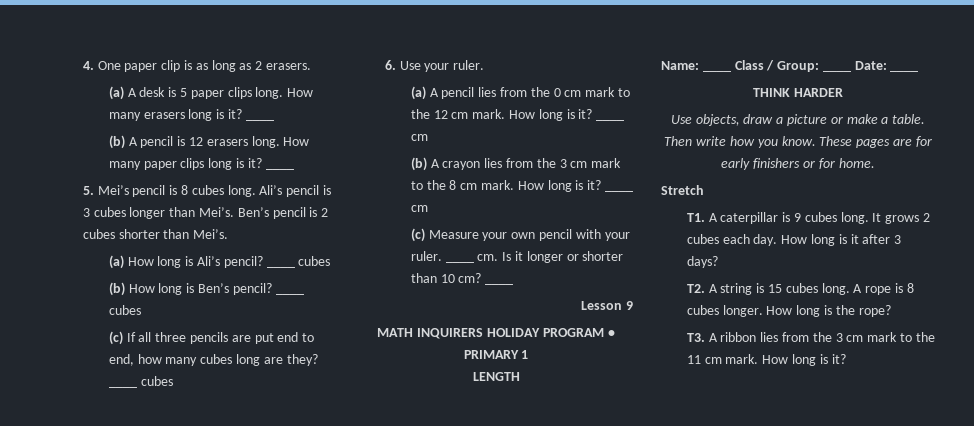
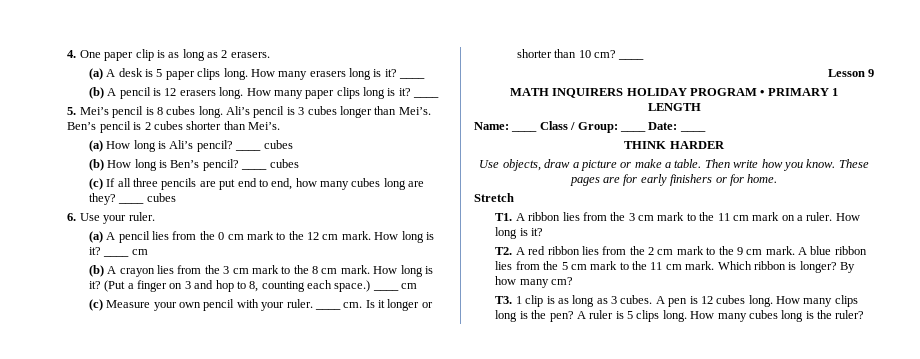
(602, 185) none -> [104,280,371,292] (Put a finger on 3 and hop to 8, counting each space.)
[720,212,930,224] [686,234,902,246] [686,256,718,268] [686,283,914,295] [686,305,891,317] [686,333,718,342] caterpillar is 9 cubes long. It grows 2 cubes each day. How long is it after 3 days? // T2. A string is 15 cubes long. A rope is 8 cubes longer. How long is the rope? // T3. A -> (525, 217) none
[725,354,846,366] mark. How long is it? -> [752,212,860,221] [495,227,544,239] [495,246,867,255] [495,261,856,273] [495,276,574,288] [495,295,858,307] [495,310,865,322] mark on a ruler. How long is it? // T2. A red ribbon lies from the 2 cm mark to the 9 cm mark. A blue ribbon lies from the 5 cm mark to the 11 cm mark. Which ribbon is longer? By how many cm? // T3. 1 clip is as long as 3 cubes. A pen is 12 cubes long. How many clips long is the pen? A ruler is 5 clips long. How many cubes long is the ruler?

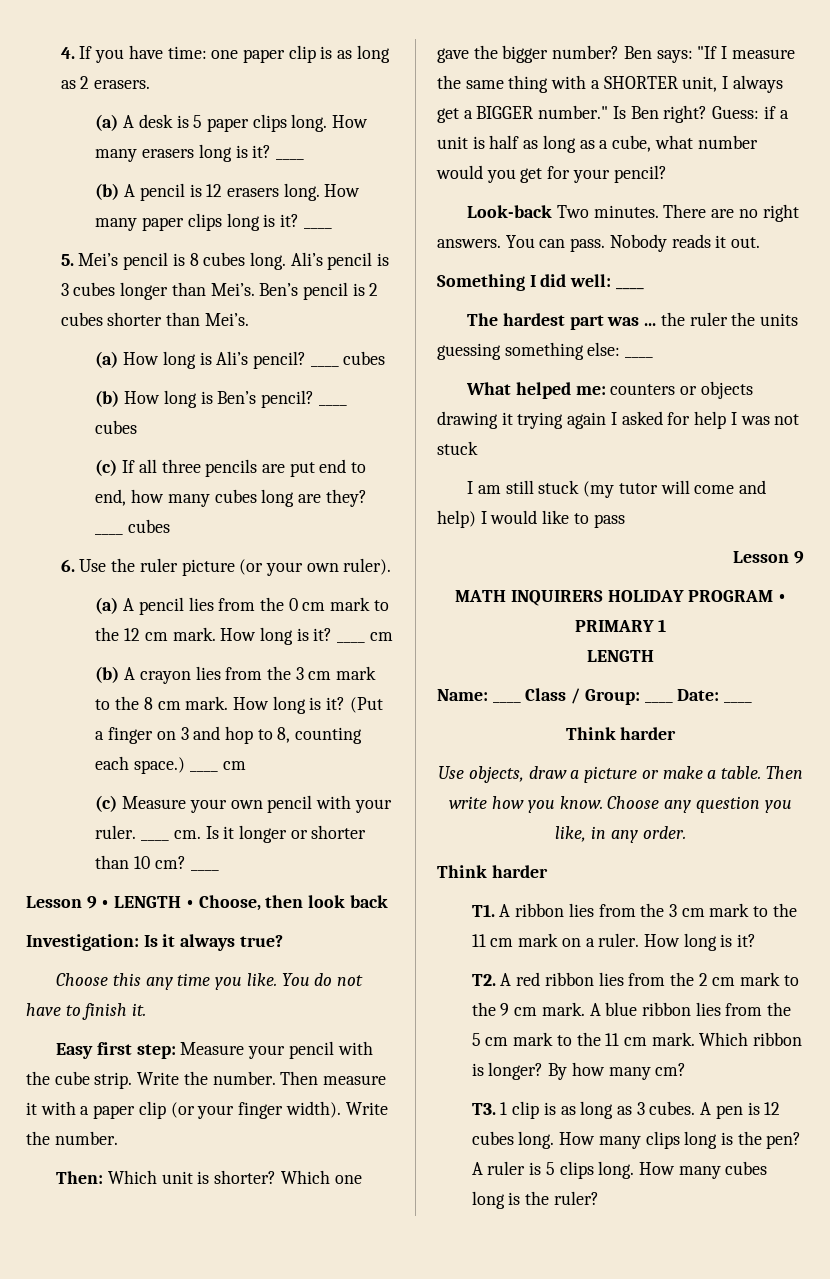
[79,50,101,58] One -> [79,45,239,63] If you have time: one
[103,212,155,224] your ruler. -> [111,558,392,576] the ruler picture (or your own ruler).
(645, 59) none -> [26,895,388,911] [26,934,283,951] [56,973,364,990] [26,1003,147,1020] [56,1041,373,1059] [26,1071,387,1089] [26,1101,388,1119] [26,1131,118,1145] [56,1170,362,1184] [437,45,795,63] [437,75,783,93] [437,105,789,123] [437,135,758,153] [436,165,667,183] [467,204,799,222] [437,234,761,252] [437,274,612,291] [615,287,644,290] [467,312,799,330] [437,342,621,360] [625,356,654,358] [466,381,753,399] [437,411,800,429] [437,441,478,455] [467,480,767,498] [437,510,625,528] // Lesson 9 • LENGTH • Choose, then look back // Investigation: Is it always true? // Choose this any time you like. You do not have to finish it. // Easy first step: Measure your pencil with the cube strip. Write the number. Then measure it with a paper clip (or your finger width). Write the number. // Then: Which unit is shorter? Which one gave the bigger number? Ben says: "If I measure the same thing with a SHORTER unit, I always get a BIGGER number." Is Ben right? Guess: if a unit is half as long as a cube, what number would you get for your pencil? // Look-back Two minutes. There are no right answers. You can pass. Nobody reads it out. // Something I did well: ____ // The hardest part was ... the ruler the units guessing something else: ____ // What helped me: counters or objects drawing it trying again I asked for help I was not stuck // I am still stuck (my tutor will come and help) I would like to pass
[624,141,725,149] THINK HARDER -> [565,727,677,740] Think harder
[838,159,869,168] [569,174,778,186] [474,193,514,202] These pages are for early finishers or for home. // Stretch -> [607,796,792,813] [555,826,686,843] [437,865,548,878] Choose any question you like, in any order. // Think harder

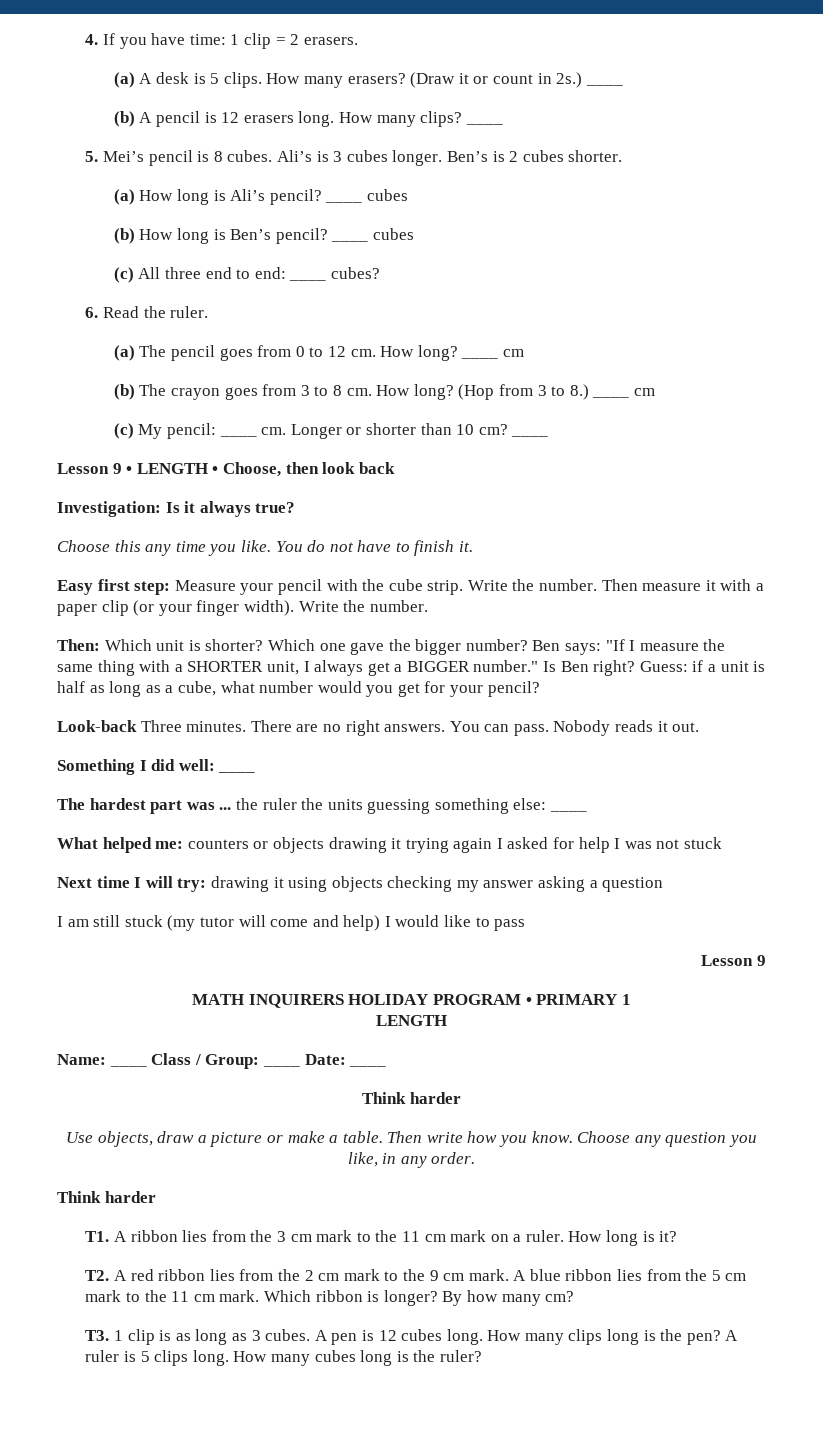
[211,45,390,63] [60,80,76,89] one paper clip is as long as -> [230,33,286,49] 1 clip =
[206,114,369,132] [95,144,272,162] paper clips long. How many erasers long is it? -> [223,72,583,88] clips. How many erasers? (Draw it or count in 2s.)
[142,213,299,231] paper clips long is it? -> [420,111,463,127] clips?
[203,252,390,270] [60,282,379,300] [60,312,249,326] cubes long. Ali’s pencil is 3 cubes longer than Mei’s. Ben’s pencil is 2 cubes shorter than Mei’s. -> [227,150,623,166] cubes. Ali’s is 3 cubes longer. Ben’s is 2 cubes shorter.
[122,459,367,477] [95,489,367,507] [95,533,124,535] [128,519,171,533] [60,558,392,576] [95,597,389,615] [95,627,333,645] [337,641,366,643] [369,632,393,641] [95,666,377,684] [95,696,383,714] [95,726,363,744] [95,756,218,774] [222,761,246,770] [95,795,392,813] [95,825,137,839] [141,839,170,841] [173,825,287,843] If all three pencils are put end to end, how many cubes long are they? ____ cubes // 6. Use the ruler picture (or your own ruler). // (a) A pencil lies from the 0 cm mark to the 12 cm mark. How long is it? ____ cm // (b) A crayon lies from the 3 cm mark to the 8 cm mark. How long is it? (Put a finger on 3 and hop to 8, counting each space.) ____ cm // (c) Measure your own pencil with your ruler. ____ cm. Is it longer -> [138,267,286,279] [289,279,327,281] [330,267,380,279] [85,306,209,318] [113,345,499,361] [502,349,524,357] [113,384,630,400] [633,388,655,396] [113,423,257,439] [261,424,342,439] All three end to end: ____ cubes? // 6. Read the ruler. // (a) The pencil goes from 0 to 12 cm. How long? ____ cm // (b) The crayon goes from 3 to 8 cm. How long? (Hop from 3 to 8.) ____ cm // (c) My pencil: ____ cm. Longer
[556,205,589,218] Two -> [140,720,182,732] Three
(478, 448) none -> [57,876,664,892] // Next time I will try: drawing it using objects checking my answer asking a question

